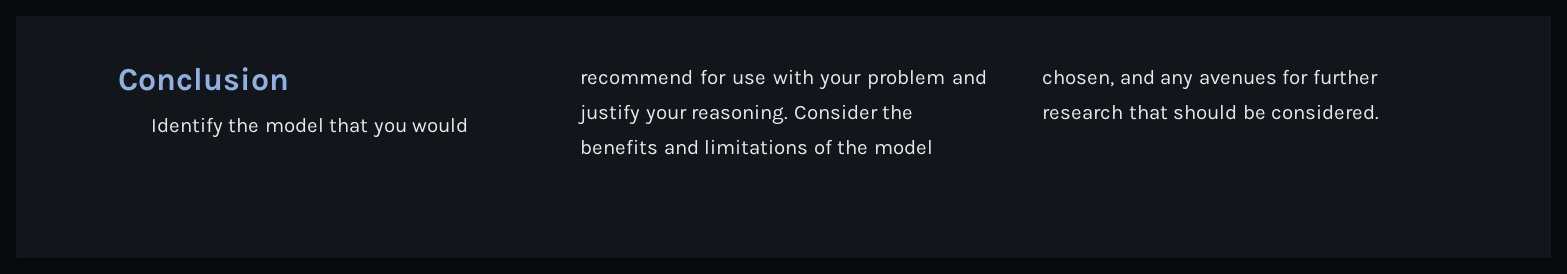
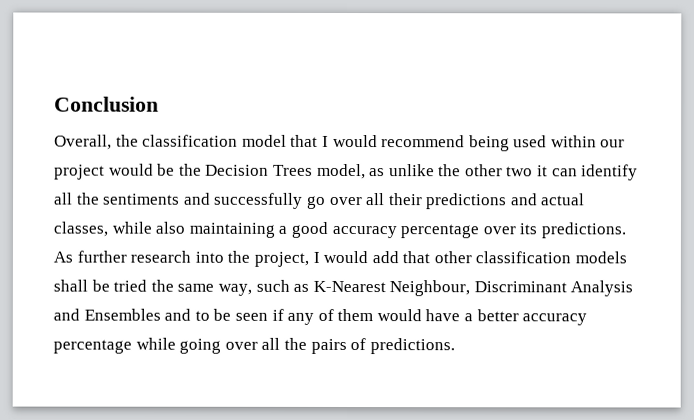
[150,117,260,138] Identify the -> [54,134,239,150] Overall, the classification
[372,121,407,138] you -> [321,135,329,147] I
[699,69,987,90] [578,104,914,125] [580,139,933,155] [1042,69,1378,90] [1042,104,1380,120] for use with your problem and justify your reasoning. Consider the benefits and limitations of the model chosen, and any avenues for further research that should be considered. -> [468,135,626,152] [54,163,639,181] [54,192,586,210] [53,221,626,239] [53,250,628,267] [53,279,634,297] [53,308,588,326] [53,337,455,355] being used within our project would be the Decision Trees model, as unlike the other two it can identify all the sentiments and successfully go over all their predictions and actual classes, while also maintaining a good accuracy percentage over its predictions. As further research into the project, I would add that other classification models shall be tried the same way, such as K-Nearest Neighbour, Discriminant Analysis and Ensembles and to be seen if any of them would have a better accuracy percentage while going over all the pairs of predictions.

